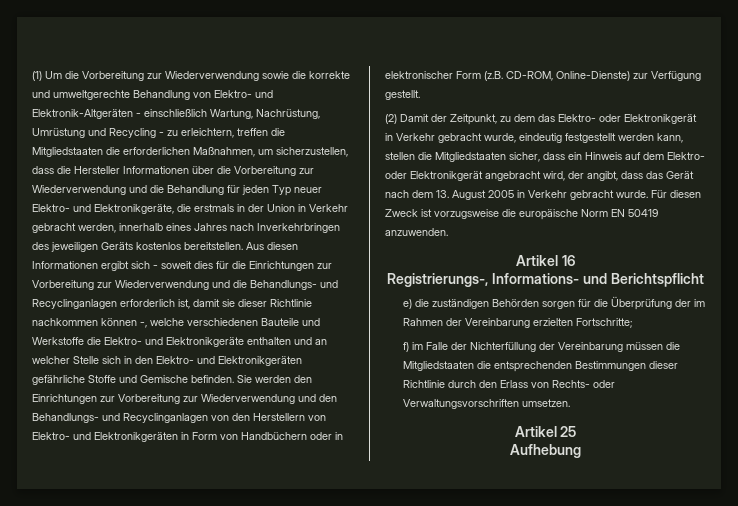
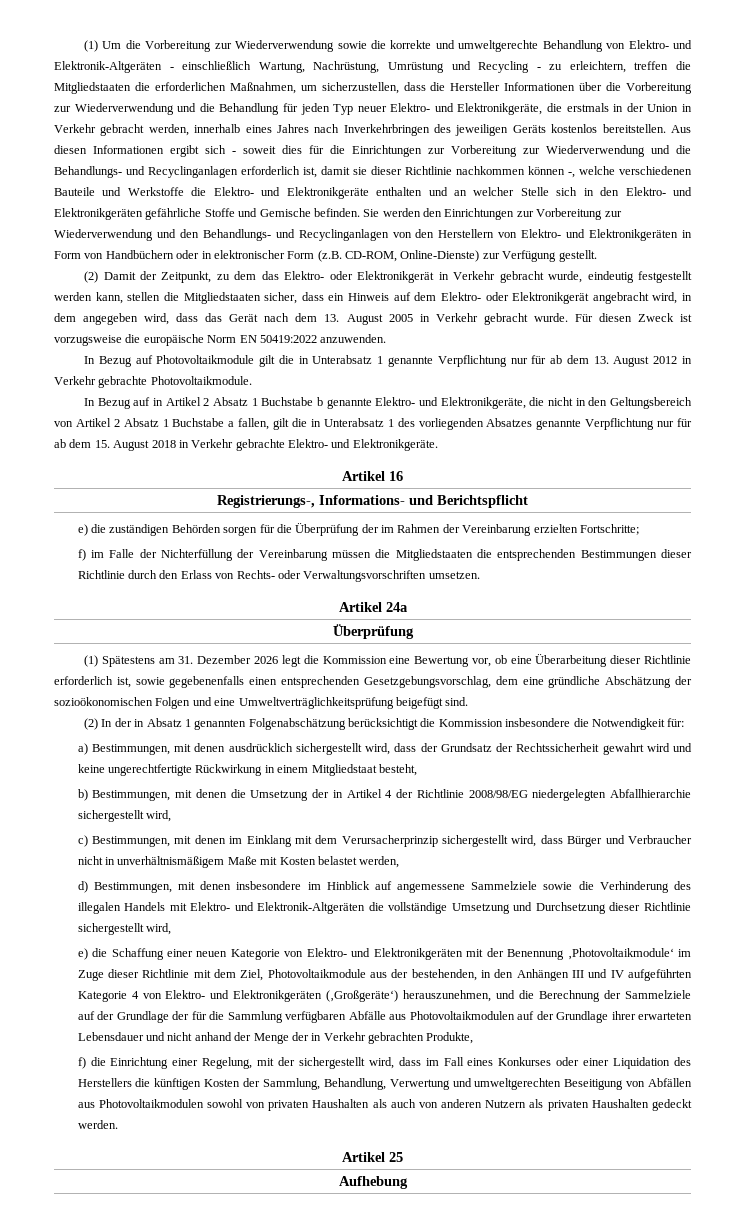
[568,171,618,181] der angibt, -> [682,293,692,301] [54,313,170,325] in dem angegeben wird,
[628,209,658,217] 50419 -> [259,335,317,343] 50419:2022
(448, 232) none -> [84,355,692,367] [54,376,252,388] [84,397,692,409] [54,418,693,430] [54,439,438,451] // In Bezug auf Photovoltaikmodule gilt die in Unterabsatz 1 genannte Verpflichtung nur für ab dem 13. August 2012 in Verkehr gebrachte Photovoltaikmodule. // In Bezug auf in Artikel 2 Absatz 1 Buchstabe b genannte Elektro- und Elektronikgeräte, die nicht in den Geltungsbereich von Artikel 2 Absatz 1 Buchstabe a fallen, gilt die in Unterabsatz 1 des vorliegenden Absatzes genannte Verpflichtung nur für ab dem 15. August 2018 in Verkehr gebrachte Elektro- und Elektronikgeräte.
(571, 403) none -> [338,602,408,612] [332,624,414,639] [84,654,692,667] [54,676,692,688] [54,697,469,709] [84,718,685,730] [77,743,693,755] [77,764,417,776] [77,789,692,801] [77,810,171,822] [77,835,693,847] [77,856,400,868] [77,881,691,893] [77,902,692,914] [77,923,171,935] [77,948,691,960] [77,969,692,981] [77,990,691,1002] [77,1011,692,1023] [77,1032,474,1044] [77,1057,691,1069] [77,1078,693,1090] [77,1099,692,1111] [77,1120,118,1129] // Artikel 24a // Überprüfung // (1) Spätestens am 31. Dezember 2026 legt die Kommission eine Bewertung vor, ob eine Überarbeitung dieser Richtlinie erforderlich ist, sowie gegebenenfalls einen entsprechenden Gesetzgebungsvorschlag, dem eine gründliche Abschätzung der sozioökonomischen Folgen und eine Umweltverträglichkeitsprüfung beigefügt sind. // (2) In der in Absatz 1 genannten Folgenabschätzung berücksichtigt die Kommission insbesondere die Notwendigkeit für: // a) Bestimmungen, mit denen ausdrücklich sichergestellt wird, dass der Grundsatz der Rechtssicherheit gewahrt wird und keine ungerechtfertigte Rückwirkung in einem Mitgliedstaat besteht, // b) Bestimmungen, mit denen die Umsetzung der in Artikel 4 der Richtlinie 2008/98/EG niedergelegten Abfallhierarchie sichergestellt wird, // c) Bestimmungen, mit denen im Einklang mit dem Verursacherprinzip sichergestellt wird, dass Bürger und Verbraucher nicht in unverhältnismäßigem Maße mit Kosten belastet werden, // d) Bestimmungen, mit denen insbesondere im Hinblick auf angemessene Sammelziele sowie die Verhinderung des illegalen Handels mit Elektro- und Elektronik-Altgeräten die vollständige Umsetzung und Durchsetzung dieser Richtlinie sichergestellt wird, // e) die Schaffung einer neuen Kategorie von Elektro- und Elektronikgeräten mit der Benennung ‚Photovoltaikmodule‘ im Zuge dieser Richtlinie mit dem Ziel, Photovoltaikmodule aus der bestehenden, in den Anhängen III und IV aufgeführten Kategorie 4 von Elektro- und Elektronikgeräten (‚Großgeräte‘) herauszunehmen, und die Berechnung der Sammelziele auf der Grundlage der für die Sammlung verfügbaren Abfälle aus Photovoltaikmodulen auf der Grundlage ihrer erwarteten Lebensdauer und nicht anhand der Menge der in Verkehr gebrachten Produkte, // f) die Einrichtung einer Regelung, mit der sichergestellt wird, dass im Fall eines Konkurses oder einer Liquidation des Herstellers die künftigen Kosten der Sammlung, Behandlung, Verwertung und umweltgerechten Beseitigung von Abfällen aus Photovoltaikmodulen sowohl von privaten Haushalten als auch von anderen Nutzern als privaten Haushalten gedeckt werden.

